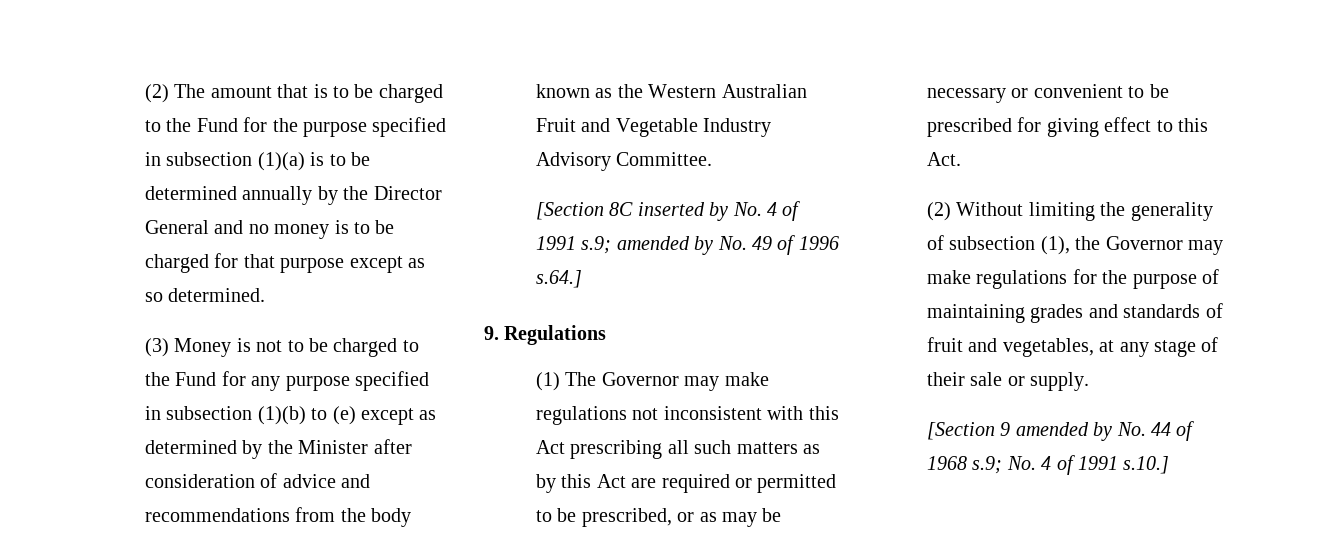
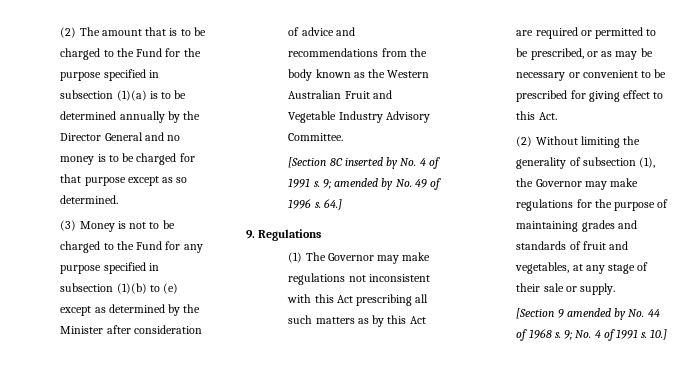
[581,236,612,254] s.9; -> [313,179,331,189] s. 9;
[535,270,582,288] s.64.] -> [314,199,342,210] s. 64.]
[972,455,1170,475] s.9; No. 4 of 1991 s.10.] -> [554,329,668,341] s. 9; No. 4 of 1991 s. 10.]

